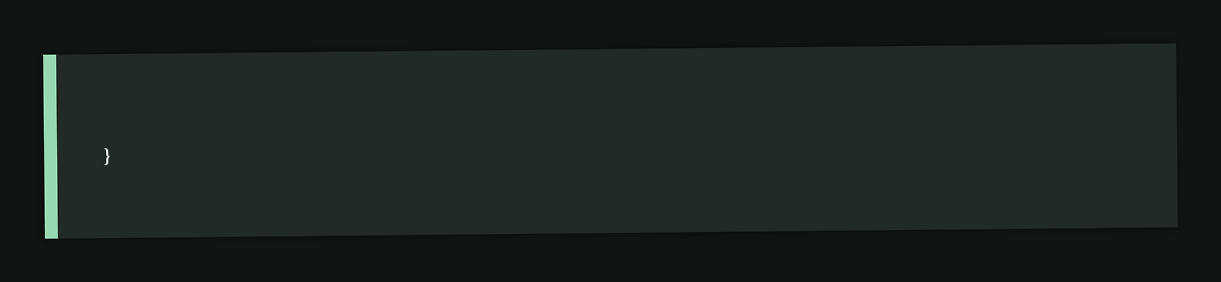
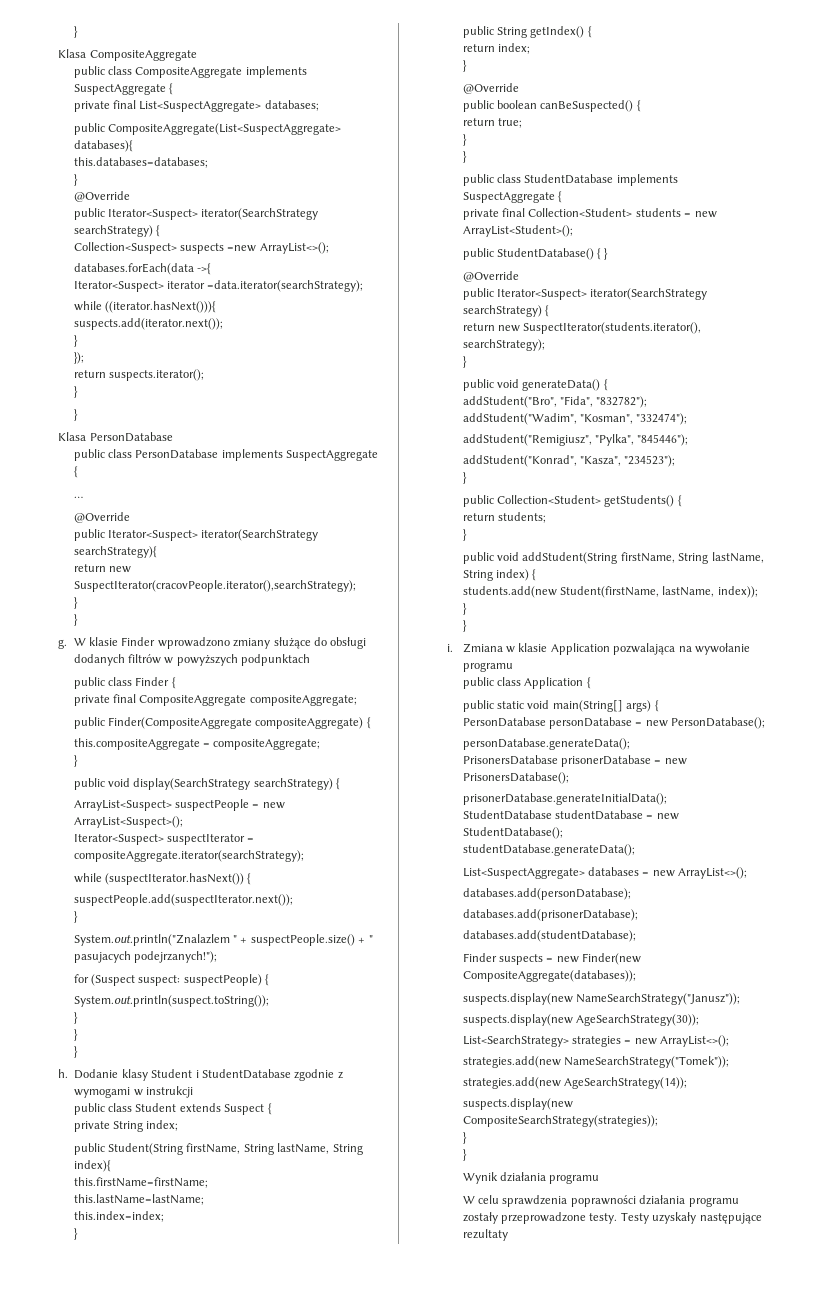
[103,148,111,166] } -> [73,26,78,38] [58,49,197,61] [73,66,307,78] [73,83,174,95] [73,100,319,112] [73,123,342,135] [73,140,133,152] [73,157,208,168] [73,174,78,186] [73,191,130,202] [73,208,319,220] [73,225,161,237] [73,242,329,254] [73,263,212,275] [73,280,364,292] [73,301,217,313] [73,318,223,330] [73,335,78,347] [73,352,84,364] [73,369,205,381] [73,386,78,398] [73,409,78,421] [58,432,173,442] [73,449,379,461] [73,466,78,478] [73,496,83,498] [73,512,130,523] [73,529,319,541] [73,546,157,558] [73,564,132,573] [73,580,356,592] [73,597,78,609] [73,614,78,626] [58,637,367,649] [73,654,311,666] [73,677,176,689] [73,694,357,706] [73,717,371,729] [73,738,321,750] [73,755,78,767] [73,778,341,790] [73,799,285,811] [73,816,183,828] [73,834,255,845] [73,850,304,862] [73,873,252,885] [73,894,293,906] [73,911,78,923] [73,934,373,946] [73,951,218,963] [73,974,270,986] [73,995,269,1007] [73,1012,78,1024] [73,1029,78,1041] [73,1046,78,1058] [58,1069,343,1081] [74,1086,194,1098] [73,1103,272,1115] [73,1120,179,1132] [73,1143,363,1155] [73,1160,111,1172] [73,1177,208,1188] [73,1194,204,1205] [73,1211,164,1222] [73,1228,78,1240] [462,26,592,38] [462,43,531,54] [462,60,467,72] [462,83,519,94] [462,100,641,112] [462,118,523,128] [462,134,467,146] [462,151,467,163] [462,174,678,186] [462,191,563,203] [462,208,717,220] [462,225,573,237] [462,248,608,260] [462,271,519,282] [462,288,708,300] [462,305,550,317] [462,322,702,334] [462,339,545,351] [462,356,467,368] [462,379,608,391] [462,396,648,408] [462,413,688,425] [462,434,689,446] [462,455,676,467] [462,472,467,484] [462,495,682,507] [462,512,547,523] [462,529,467,541] [462,552,764,564] [462,569,537,581] [462,586,758,598] [462,603,467,615] [462,620,467,632] [447,643,750,655] [462,662,513,672] [462,677,591,689] [462,700,659,712] [462,717,766,729] [462,738,630,750] [462,755,687,767] [462,772,569,784] [462,793,667,805] [462,810,679,820] [462,827,563,839] [462,844,635,856] [462,867,748,879] [462,888,631,900] [462,909,638,921] [462,930,636,942] [462,953,642,965] [462,970,636,982] [462,993,741,1005] [462,1014,700,1026] [462,1035,730,1047] [462,1056,730,1068] [462,1077,688,1089] [462,1098,573,1110] [462,1115,658,1127] [462,1132,467,1144] [462,1149,467,1161] [462,1172,600,1184] [462,1195,739,1207] [462,1212,762,1224] [462,1229,508,1241] } // Klasa CompositeAggregate // public class CompositeAggregate implements SuspectAggregate { // private final List<SuspectAggregate> databases; // public CompositeAggregate(List<SuspectAggregate> databases){ // this.databases=databases; // } // @Override // public Iterator<Suspect> iterator(SearchStrategy searchStrategy) { // Collection<Suspect> suspects =new ArrayList<>(); // databases.forEach(data ->{ // Iterator<Suspect> iterator =data.iterator(searchStrategy); // while ((iterator.hasNext())){ // suspects.add(iterator.next()); // } // }); // return suspects.iterator(); // } // } // Klasa PersonDatabase // public class PersonDatabase implements SuspectAggregate { // … // @Override // public Iterator<Suspect> iterator(SearchStrategy searchStrategy){ // return new SuspectIterator(cracovPeople.iterator(),searchStrategy); // } // } // g. W klasie Finder wprowadzono zmiany służące do obsługi dodanych filtrów w powyższych podpunktach // public class Finder { // private final CompositeAggregate compositeAggregate; // public Finder(CompositeAggregate compositeAggregate) { // this.compositeAggregate = compositeAggregate; // } // public void display(SearchStrategy searchStrategy) { // ArrayList<Suspect> suspectPeople = new ArrayList<Suspect>(); // Iterator<Suspect> suspectIterator = compositeAggregate.iterator(searchStrategy); // while (suspectIterator.hasNext()) { // suspectPeople.add(suspectIterator.next()); // } // System.out.println("Znalazlem " + suspectPeople.size() + " pasujacych podejrzanych!"); // for (Suspect suspect: suspectPeople) { // System.out.println(suspect.toString()); // } // } // } // h. Dodanie klasy Student i StudentDatabase zgodnie z wymogami w instrukcji // public class Student extends Suspect { // private String index; // public Student(String firstName, String lastName, String index){ // this.firstName=firstName; // this.lastName=lastName; // this.index=index; // } // public String getIndex() { // return index; // } // @Override // public boolean canBeSuspected() { // return true; // } // } // public class StudentDatabase implements SuspectAggregate { // private final Collection<Student> students = new ArrayList<Student>(); // public StudentDatabase() { } // @Override // public Iterator<Suspect> iterator(SearchStrategy searchStrategy) { // return new SuspectIterator(students.iterator(), searchStrategy); // } // public void generateData() { // addStudent("Bro", "Fida", "832782"); // addStudent("Wadim", "Kosman", "332474"); // addStudent("Remigiusz", "Pylka", "845446"); // addStudent("Konrad", "Kasza", "234523"); // } // public Collection<Student> getStudents() { // return students; // } // public void addStudent(String firstName, String lastName, String index) { // students.add(new Student(firstName, lastName, index)); // } // } // i. Zmiana w klasie Application pozwalająca na wywołanie programu // public class Application { // public static void main(String[] args) { // PersonDatabase personDatabase = new PersonDatabase(); // personDatabase.generateData(); // PrisonersDatabase prisonerDatabase = new PrisonersDatabase(); // prisonerDatabase.generateInitialData(); // StudentDatabase studentDatabase = new StudentDatabase(); // studentDatabase.generateData(); // List<SuspectAggregate> databases = new ArrayList<>(); // databases.add(personDatabase); // databases.add(prisonerDatabase); // databases.add(studentDatabase); // Finder suspects = new Finder(new CompositeAggregate(databases)); // suspects.display(new NameSearchStrategy("Janusz")); // suspects.display(new AgeSearchStrategy(30)); // List<SearchStrategy> strategies = new ArrayList<>(); // strategies.add(new NameSearchStrategy("Tomek")); // strategies.add(new AgeSearchStrategy(14)); // suspects.display(new CompositeSearchStrategy(strategies)); // } // } // Wynik działania programu // W celu sprawdzenia poprawności działania programu zostały przeprowadzone testy. Testy uzyskały następujące rezultaty

